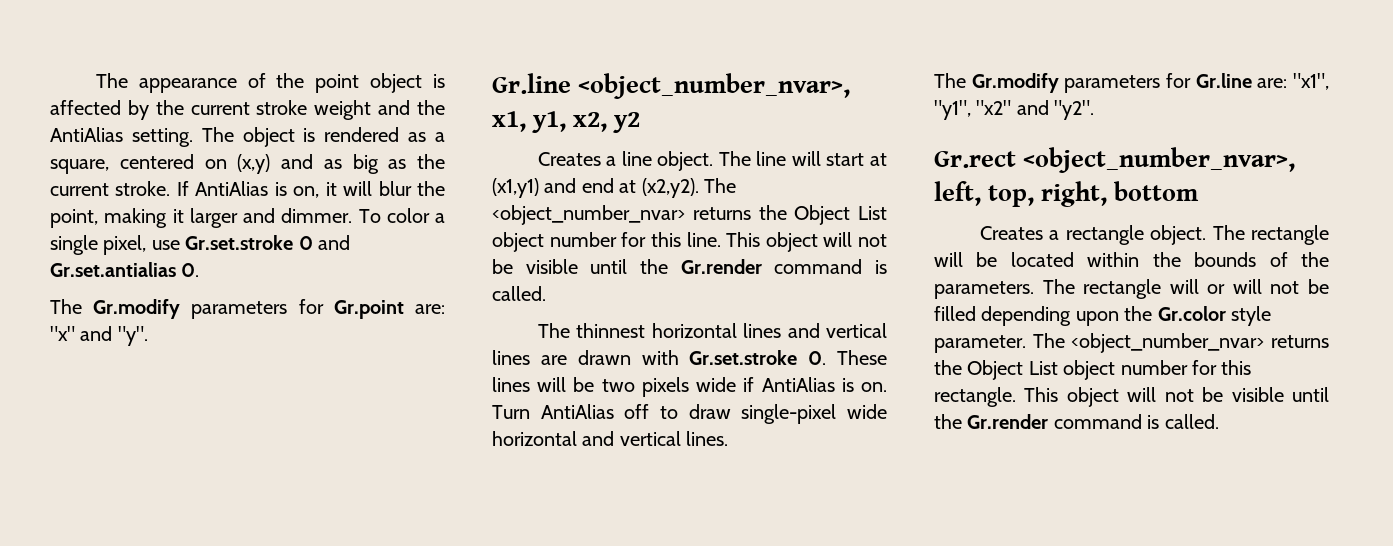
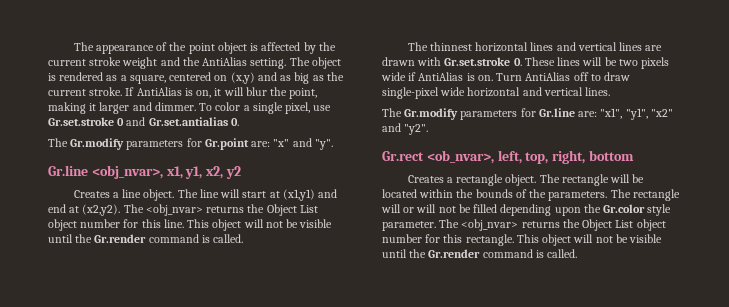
[578,73,851,99] <object_number_nvar>, -> [91,165,163,179] <obj_nvar>,
[492,205,685,225] <object_number_nvar> -> [145,204,203,216] <obj_nvar>
[1023,147,1296,173] <object_number_nvar>, -> [426,150,494,164] <ob_nvar>,
[1071,333,1265,353] <object_number_nvar> -> [461,219,519,231] <obj_nvar>

